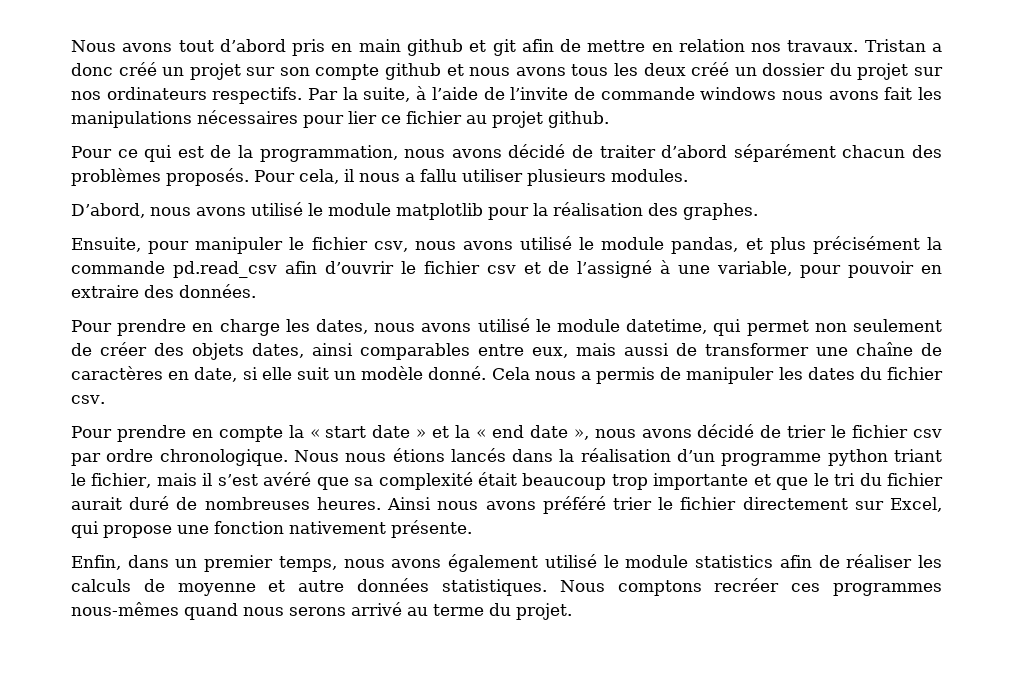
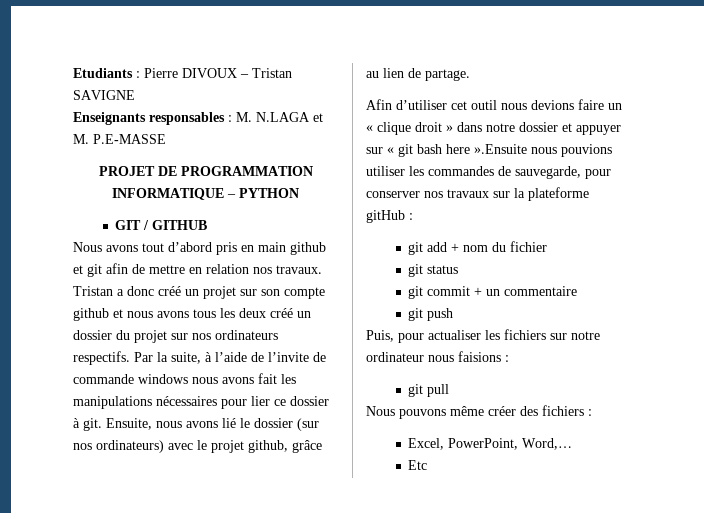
(71, 46) none -> [73,68,292,78] [73,90,135,100] [73,112,323,125] [73,134,166,144] [98,166,313,176] [112,188,299,200] [115,220,208,230] Etudiants : Pierre DIVOUX – Tristan SAVIGNE // Enseignants responsables : M. N.LAGA et M. P.E-MASSE // PROJET DE PROGRAMMATION INFORMATIQUE – PYTHON // GIT / GITHUB //
[406,111,609,128] [71,144,943,162] [71,168,688,186] [71,202,758,220] [71,236,942,254] [71,260,942,278] [71,284,256,298] [71,318,943,336] [71,342,942,360] [71,366,943,384] [71,395,105,404] [71,424,942,442] [71,448,942,466] [71,472,943,490] [71,496,942,514] [71,520,472,538] [71,554,943,572] [71,578,943,596] [71,602,572,620] fichier au projet github. // Pour ce qui est de la programmation, nous avons décidé de traiter d’abord séparément chacun des problèmes proposés. Pour cela, il nous a fallu utiliser plusieurs modules. // D’abord, nous avons utilisé le module matplotlib pour la réalisation des graphes. // Ensuite, pour manipuler le fichier csv, nous avons utilisé le module pandas, et plus précisément la commande pd.read_csv afin d’ouvrir le fichier csv et de l’assigné à une variable, pour pouvoir en extraire des données. // Pour prendre en charge les dates, nous avons utilisé le module datetime, qui permet non seulement de créer des objets dates, ainsi comparables entre eux, mais aussi de transformer une chaîne de caractères en date, si elle suit un modèle donné. Cela nous a permis de manipuler les dates du fichier csv. // Pour prendre en compte la « start date » et la « end date », nous avons décidé de trier le fichier csv par ordre chronologique. Nous nous étions lancés dans la réalisation d’un programme python triant le fichier, mais il s’est avéré que sa complexité était beaucoup trop importante et que le tri du fichier aurait duré de nombreuses heures. Ainsi nous avons préféré trier le fichier directement sur Excel, qui propose une fonction nativement présente. // Enfin, dans un premier temps, nous avons également utilisé le module statistics afin de réaliser les calculs de moyenne et autre données statistiques. Nous comptons recréer ces programmes nous-mêmes quand nous serons arrivé au terme du projet. -> [290,396,329,406] [73,418,319,431] [73,440,322,453] [366,68,470,81] [366,99,622,110] [366,122,621,135] [366,144,612,157] [366,166,611,179] [366,187,589,201] [366,210,413,223] [408,241,548,255] [408,264,459,277] [408,286,578,299] [408,308,454,321] [366,329,600,343] [366,351,509,362] [408,384,450,397] [366,405,592,419] [408,438,573,450] [408,460,428,470] dossier à git. Ensuite, nous avons lié le dossier (sur nos ordinateurs) avec le projet github, grâce au lien de partage. // Afin d’utiliser cet outil nous devions faire un « clique droit » dans notre dossier et appuyer sur « git bash here ».Ensuite nous pouvions utiliser les commandes de sauvegarde, pour conserver nos travaux sur la plateforme gitHub : // git add + nom du fichier // git status // git commit + un commentaire // git push // Puis, pour actualiser les fichiers sur notre ordinateur nous faisions : // git pull // Nous pouvons même créer des fichiers : // Excel, PowerPoint, Word,… // Etc

